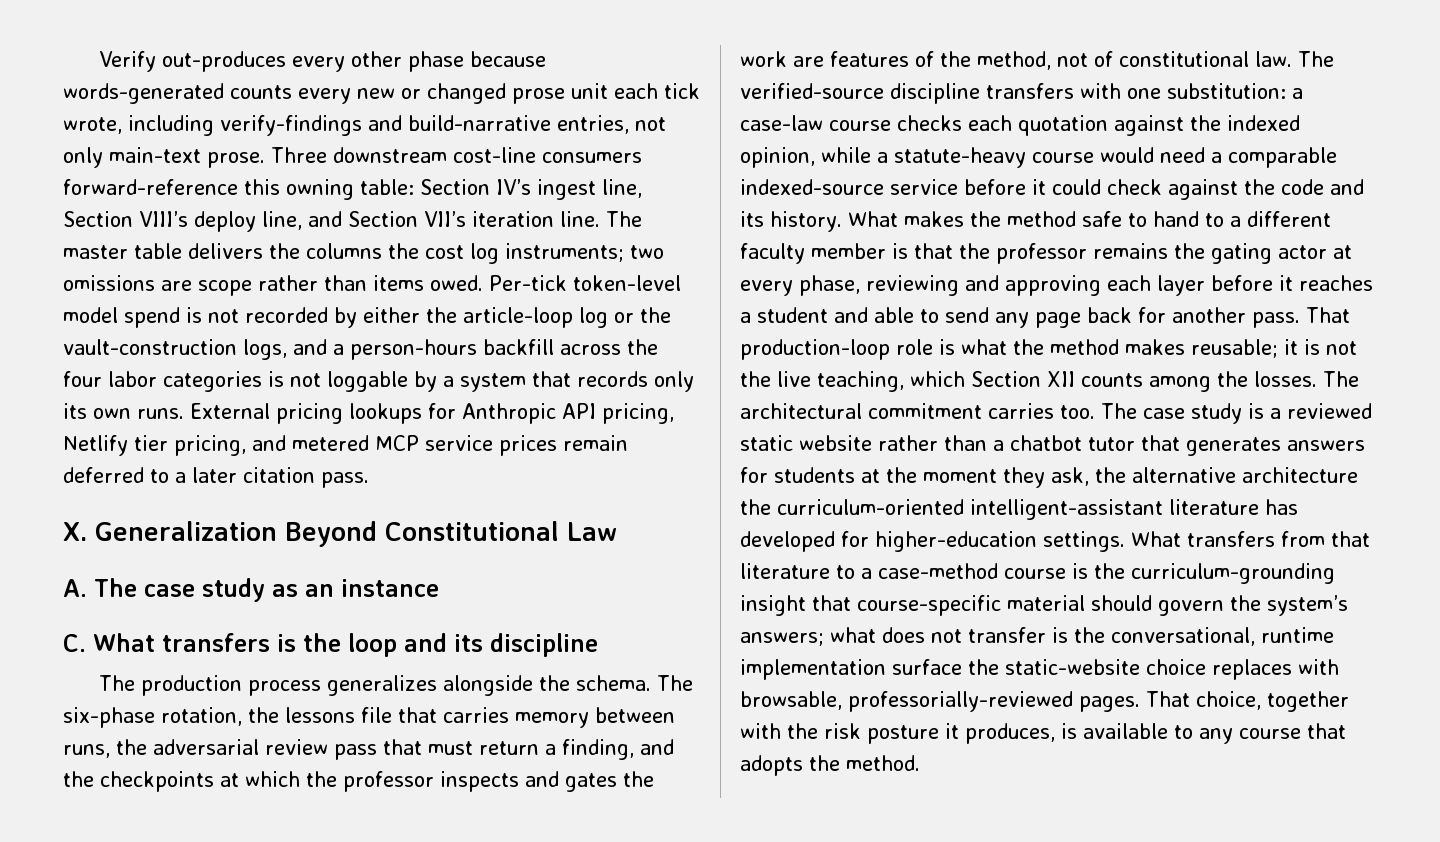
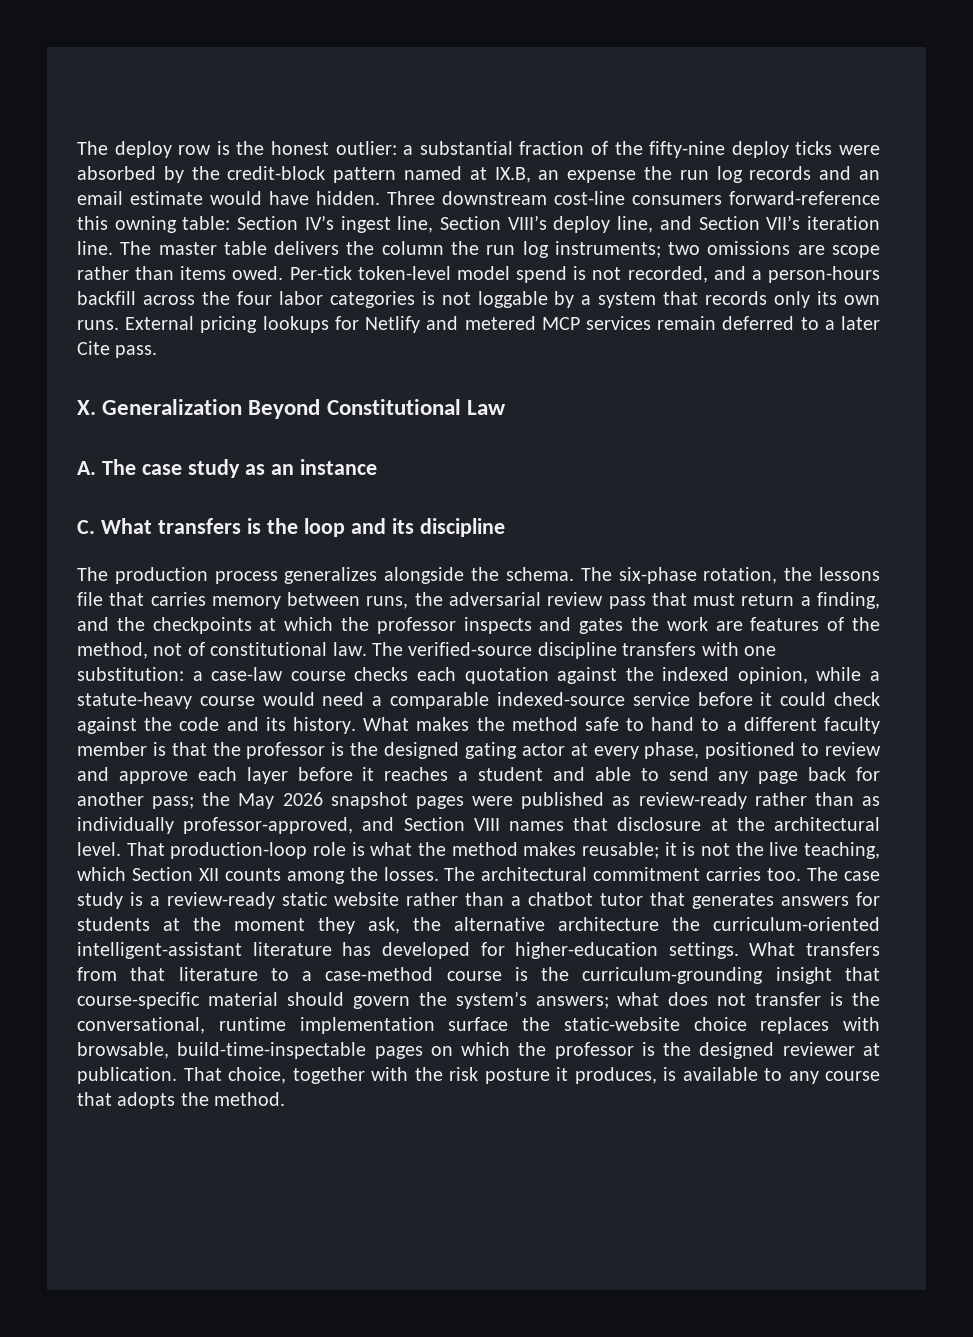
[98,51,547,72] [63,83,700,104] [63,115,666,136] [63,147,265,168] Verify out-produces every other phase because words-generated counts every new or changed prose unit each tick wrote, including verify-findings and build-narrative entries, not only main-text prose. -> [77,141,881,158] [77,166,880,183] [77,191,380,205] The deploy row is the honest outlier: a substantial fraction of the fifty-nine deploy ticks were absorbed by the credit-block pattern named at IX.B, an expense the run log records and an email estimate would have hidden.
[306,243,464,259] columns the cost -> [381,241,516,255] column the run
[245,307,671,328] [63,339,287,360] recorded by either the article-loop log or the vault-construction logs, -> [627,266,708,283] recorded,
[462,403,674,424] [63,435,246,456] Anthropic API pricing, Netlify tier pricing, -> [365,316,421,333] Netlify
[425,435,557,456] service prices -> [585,316,651,330] services
[243,467,315,483] citation -> [77,341,110,355] Cite
[1093,243,1205,259] remains the -> [331,742,460,759] is the designed
[866,275,1101,296] reviewing and approving -> [705,742,882,759] [77,767,188,784] positioned to review and approve
[1252,312,1300,328] pass. -> [152,792,881,809] [77,817,881,834] [77,842,121,856] pass; the May 2026 snapshot pages were published as review-ready rather than as individually professor-approved, and Section VIII names that disclosure at the architectural level.
[1287,403,1372,419] reviewed -> [167,892,275,909] review-ready
[848,691,1140,712] professorially-reviewed pages. -> [177,1042,880,1059] [77,1067,177,1084] build-time-inspectable pages on which the professor is the designed reviewer at publication.

